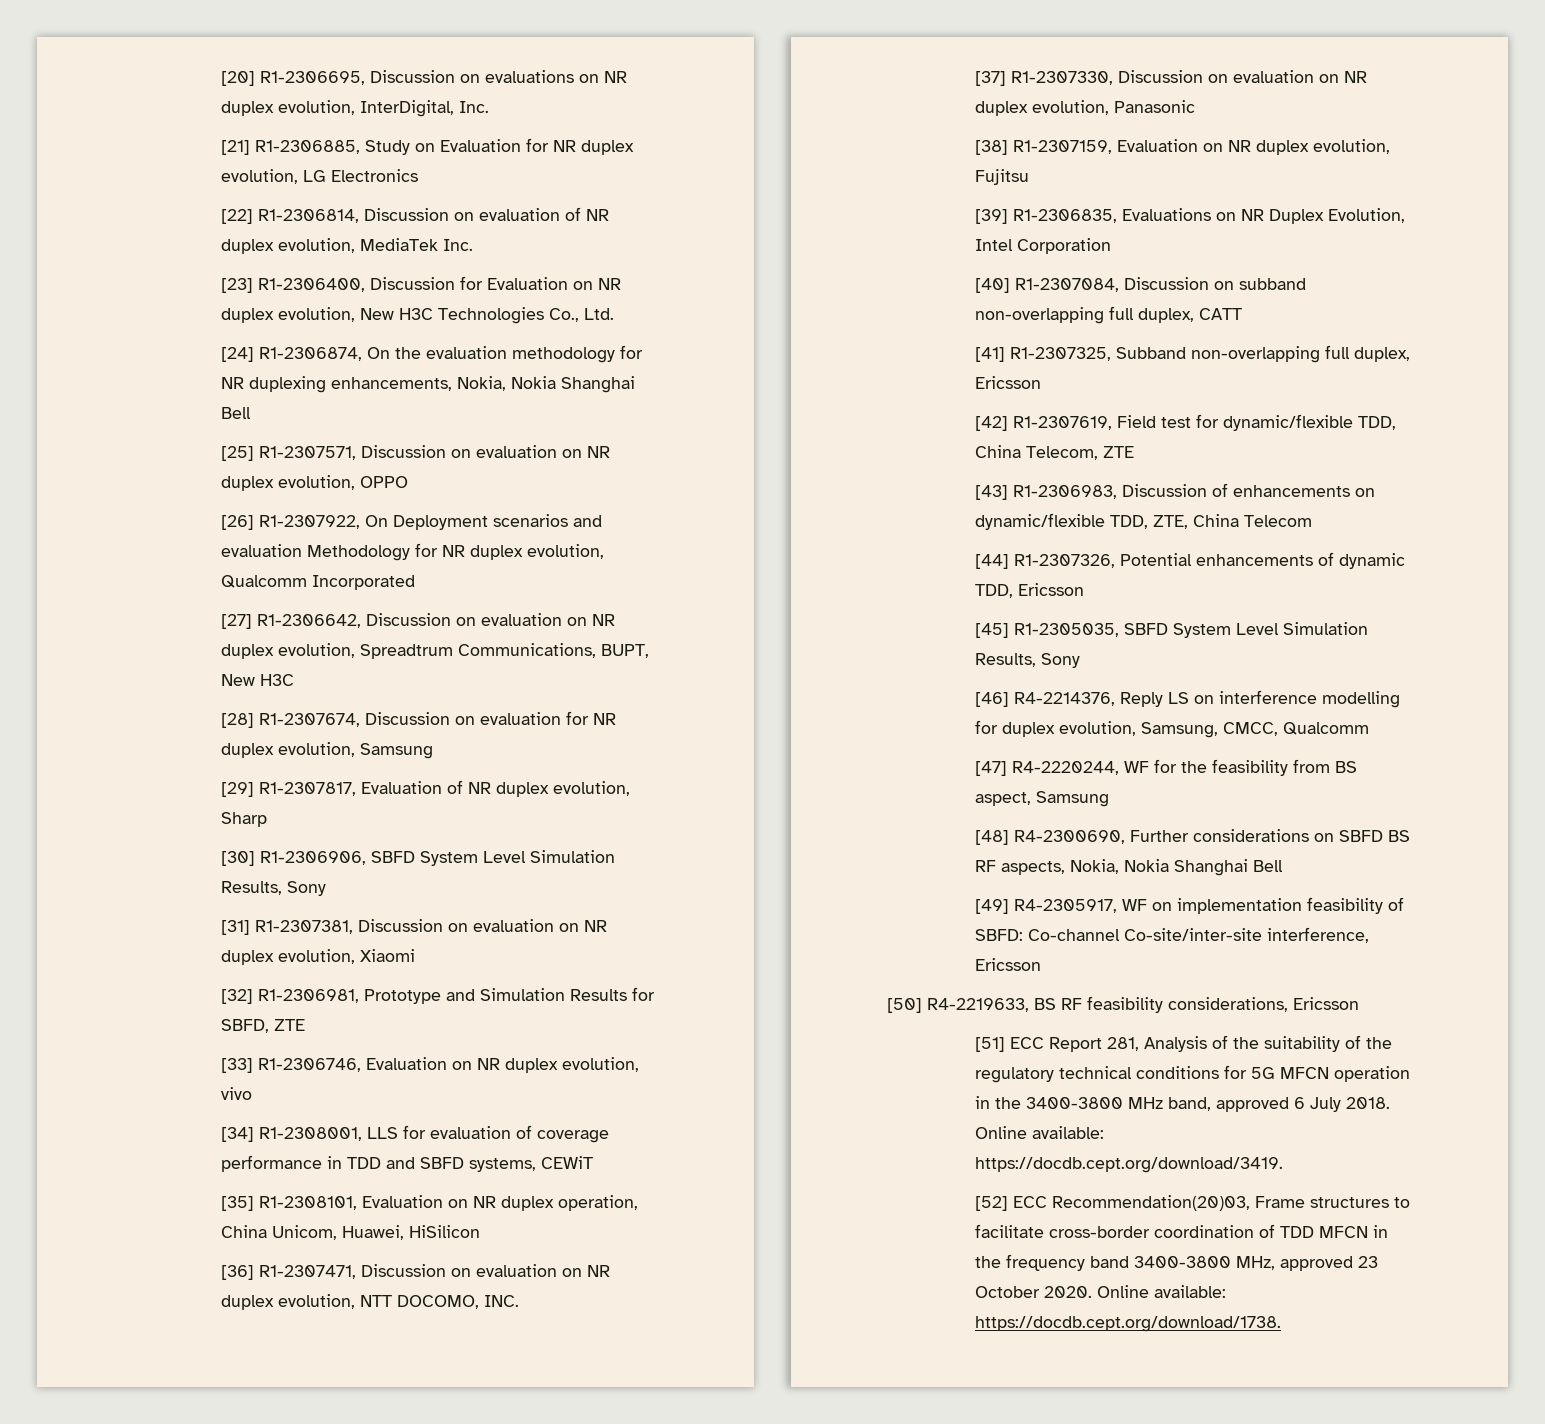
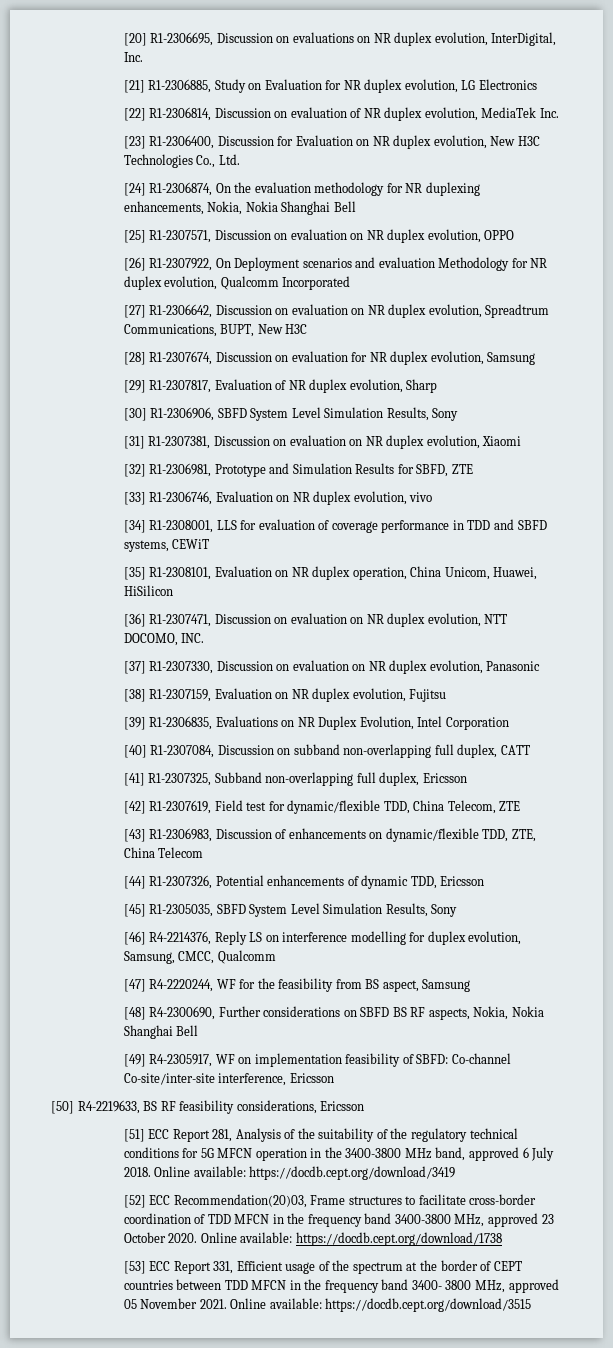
[975,1157,1284,1173] https://docdb.cept.org/download/3419. -> [249,1166,456,1180] https://docdb.cept.org/download/3419
[975,1316,1282,1332] https://docdb.cept.org/download/1738. -> [295,1232,502,1246] [123,1260,522,1274] [123,1279,559,1293] [123,1298,532,1312] https://docdb.cept.org/download/1738 // [53] ECC Report 331, Efficient usage of the spectrum at the border of CEPT countries between TDD MFCN in the frequency band 3400- 3800 MHz, approved 05 November 2021. Online available: https://docdb.cept.org/download/3515

